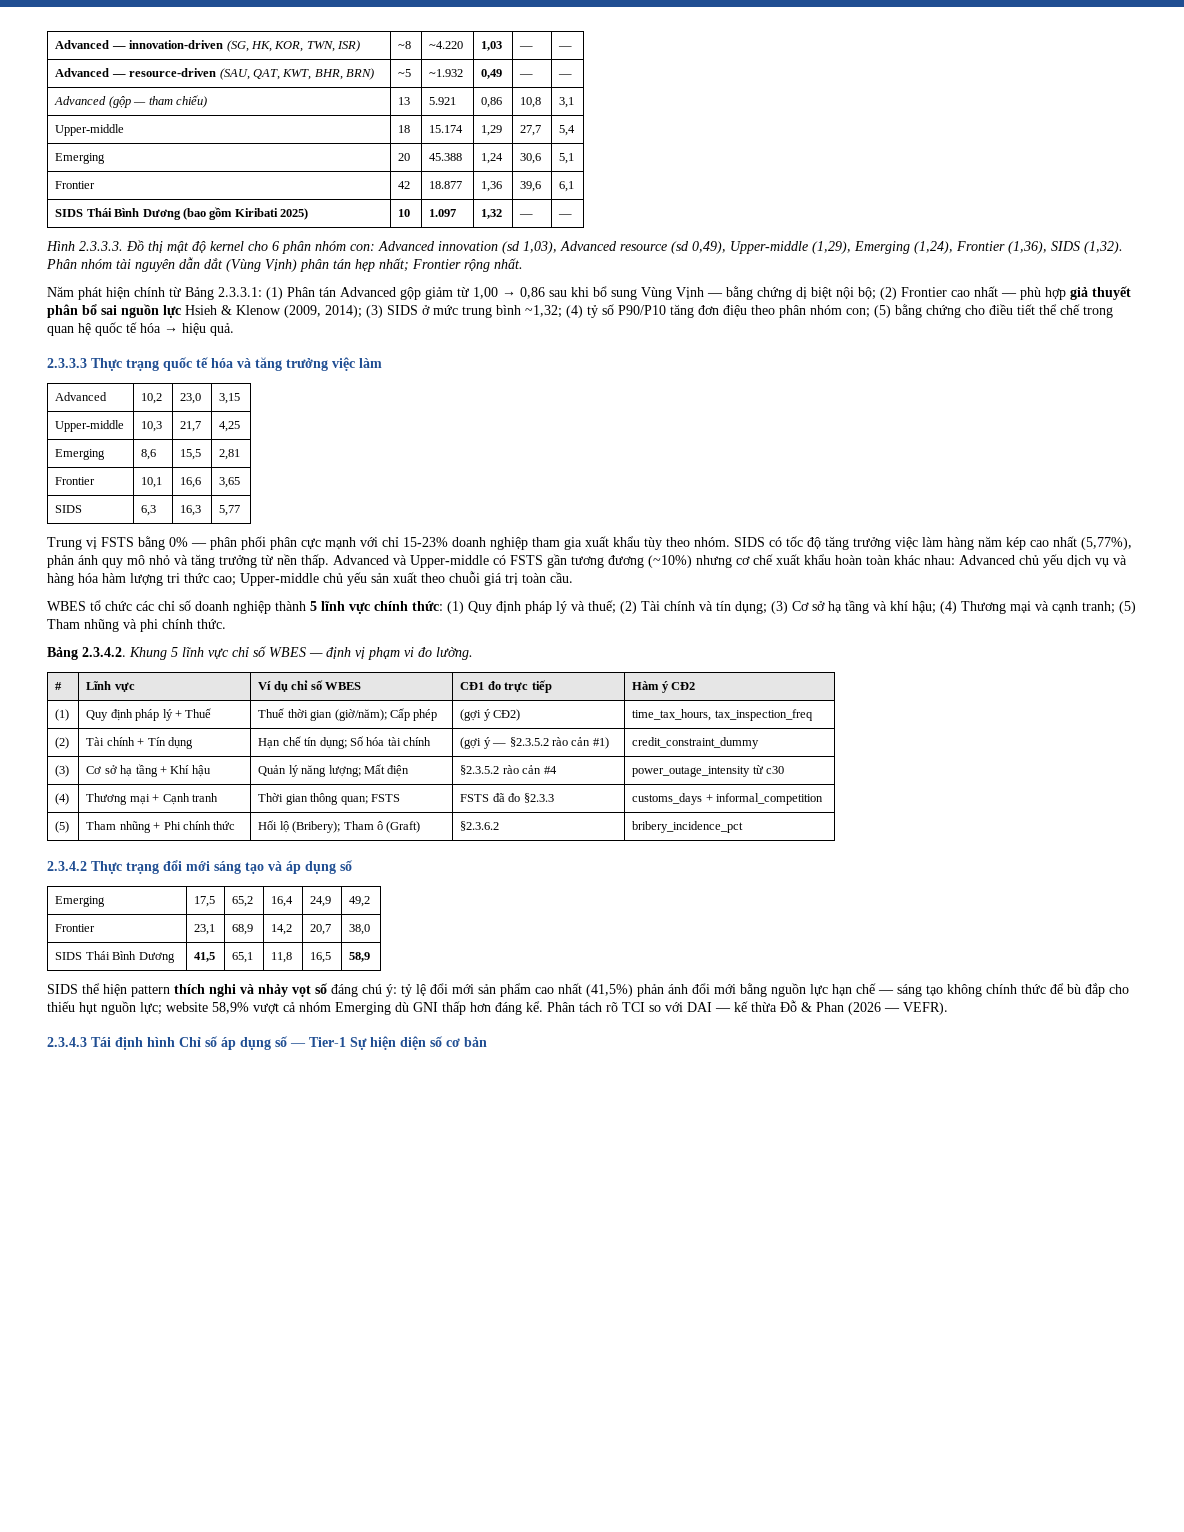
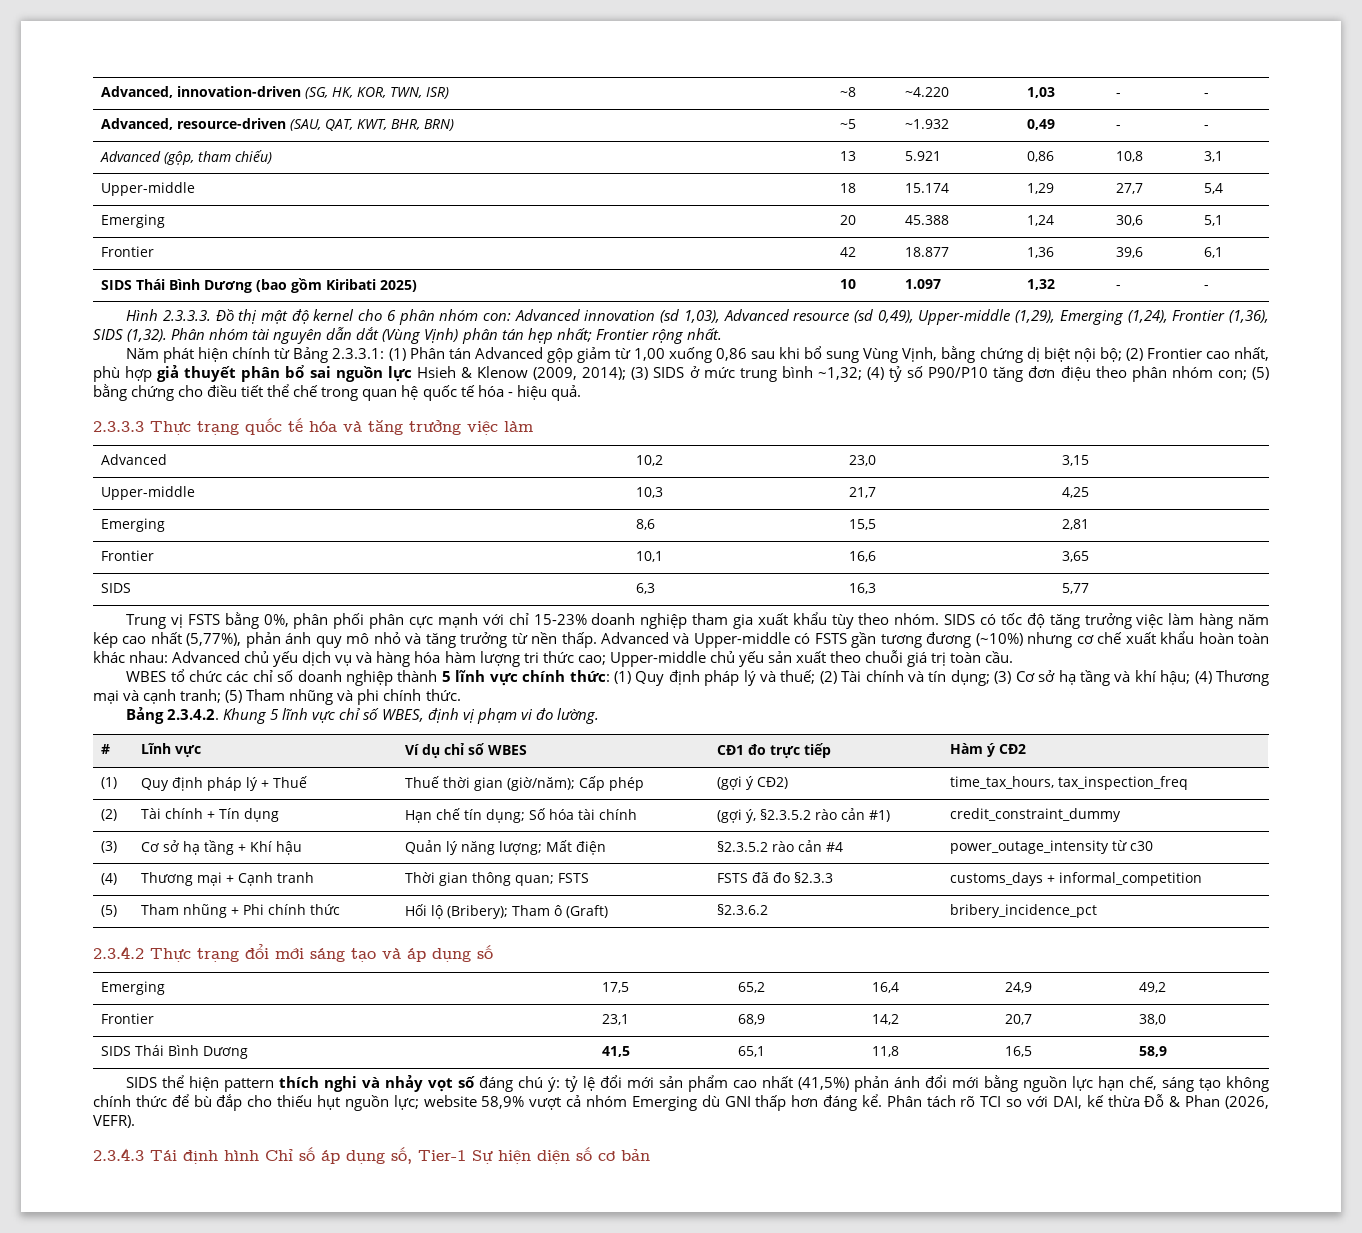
[55,40,126,49] Advanced — -> [101,86,174,98] Advanced,
[519,46,534,49] [558,46,573,49] [55,68,126,77] — | — // Advanced — -> [1116,93,1122,97] [1204,93,1210,97] [101,118,174,130] - | - // Advanced,
[519,74,534,77] [558,74,573,77] [54,96,147,108] — | — // Advanced (gộp — -> [1116,125,1122,129] [1204,125,1210,129] [100,151,195,165] - | - // Advanced (gộp,
[519,214,534,217] [558,214,573,217] — | — -> [1116,285,1122,289] [1204,285,1210,289] - | -
[502,291,516,297] → -> [669,347,713,363] xuống
[676,287,723,299] Vịnh — -> [902,347,938,362] Vịnh,
[974,286,1017,297] nhất — -> [1233,347,1269,361] nhất,
[164,327,178,333] → -> [507,392,513,397] -
[169,537,207,547] 0% — -> [263,614,289,627] 0%,
[269,647,323,657] WBES — -> [381,709,424,722] WBES,
[483,737,507,749] ý — -> [746,809,757,823] ý,
[856,983,894,994] chế — -> [1129,1076,1158,1090] chế,
[687,1002,731,1012] DAI — -> [1052,1096,1082,1109] DAI,
[848,1002,900,1015] (2026 — -> [1225,1096,1269,1109] (2026,
[275,1036,306,1047] số — -> [391,1147,412,1164] số,

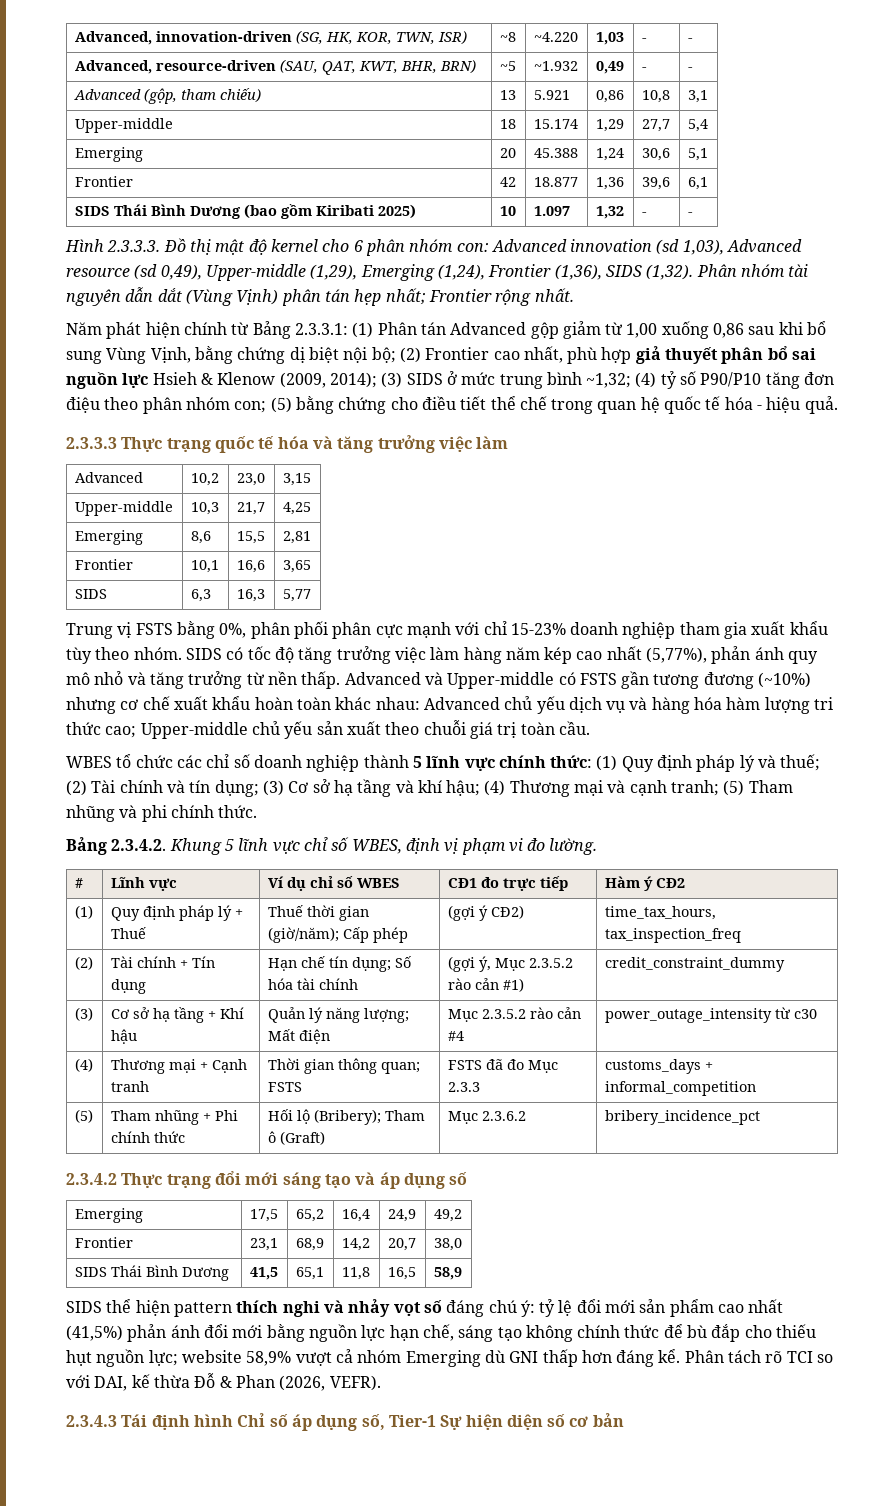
[760,809,812,820] §2.3.5.2 -> [494,958,573,971] Mục 2.3.5.2
[717,841,769,852] §2.3.5.2 -> [447,1009,526,1022] Mục 2.3.5.2
[794,872,834,883] §2.3.3 -> [527,1060,558,1073] [447,1082,480,1092] Mục 2.3.3
[717,904,769,915] §2.3.6.2 -> [447,1111,526,1124] Mục 2.3.6.2

